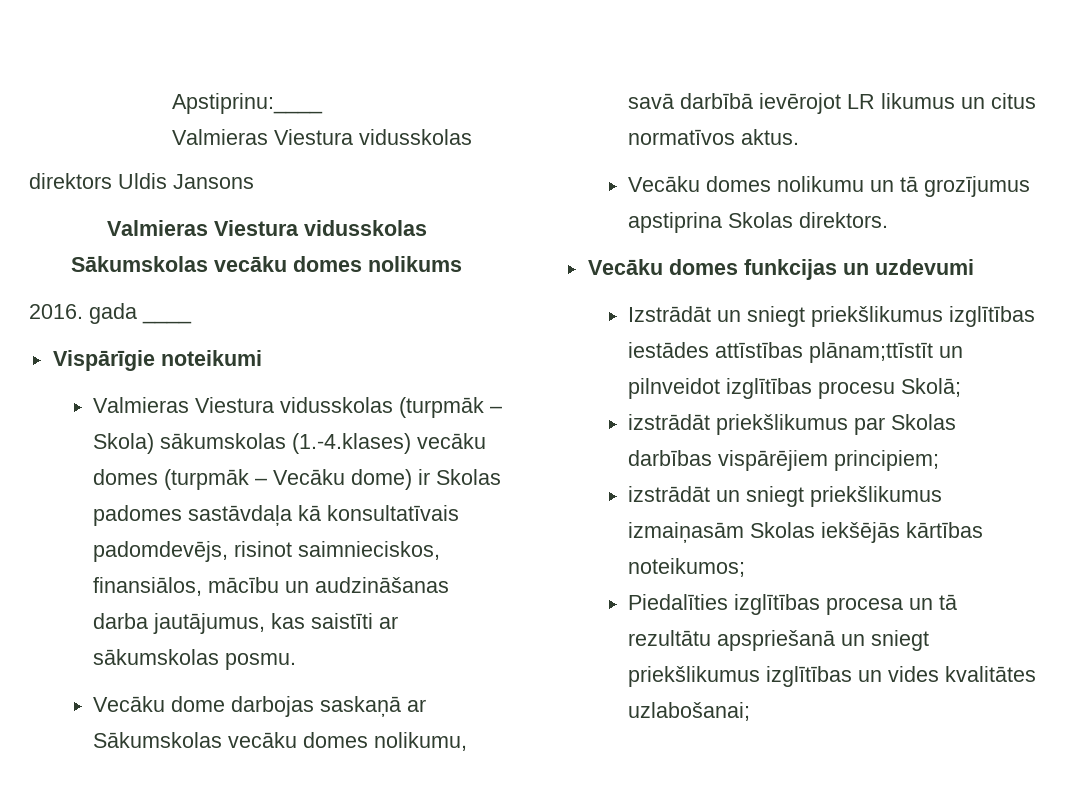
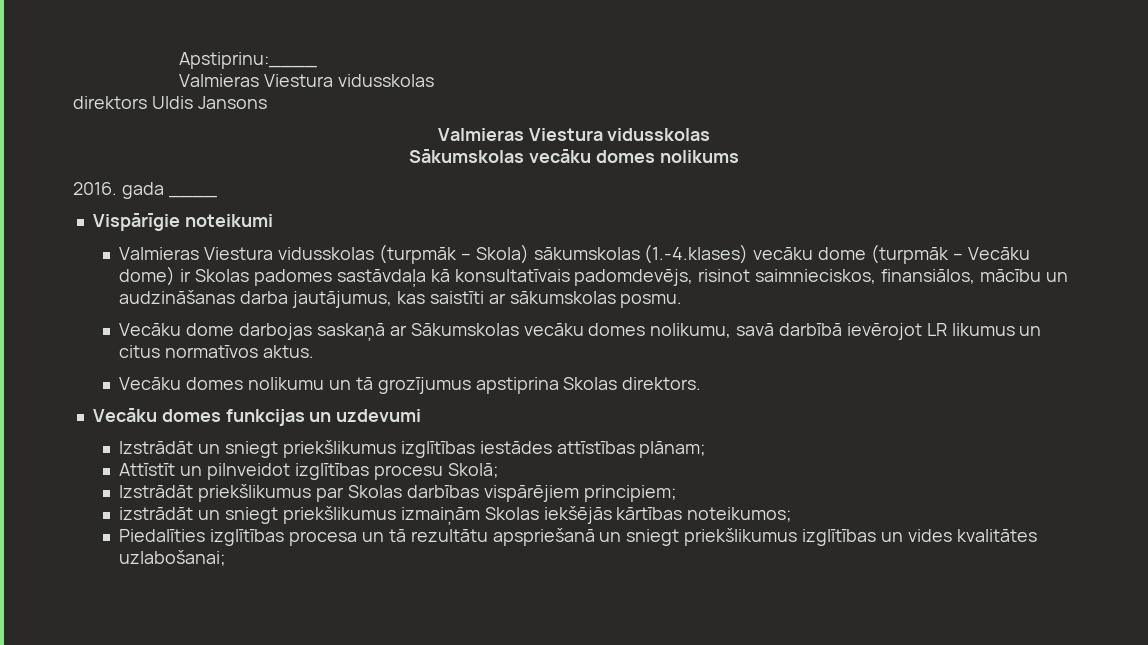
[92,469,158,485] domes -> [818,247,867,260] dome
[808,342,933,363] plānam;ttīstīt -> [639,441,707,458] [119,463,176,476] plānam; // Attīstīt
[627,414,710,430] izstrādāt -> [119,485,194,498] Izstrādāt
[627,522,744,543] izmaiņasām -> [400,507,480,525] izmaiņām

